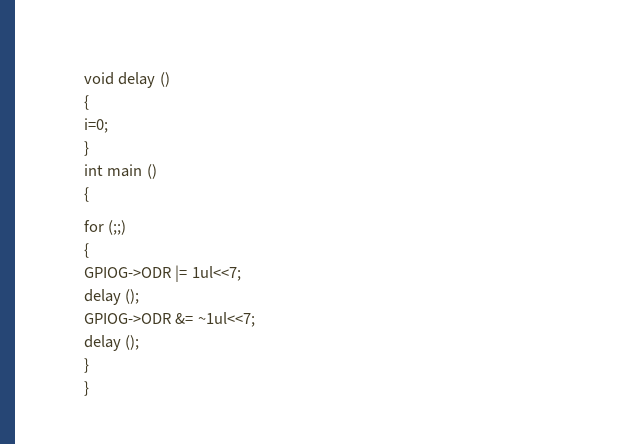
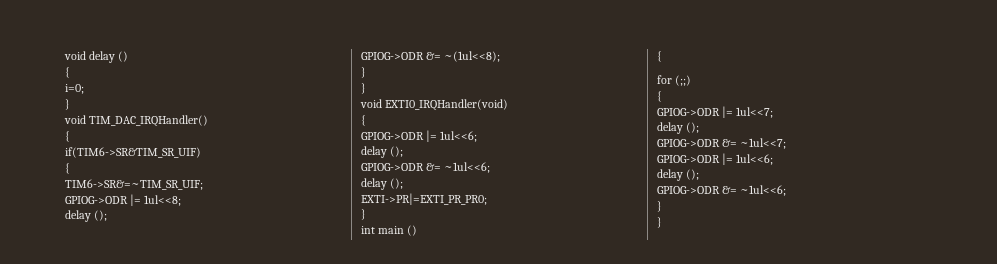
(89, 148) none -> [64,115,209,127] [65,131,70,142] [65,147,201,158] [65,163,70,174] [65,179,203,190] [65,194,182,206] [65,210,108,222] [361,51,501,62] [361,67,366,78] [361,83,366,94] [360,99,509,111] [361,115,366,126] [361,130,478,142] [361,146,404,158] [361,162,491,173] [361,178,404,190] [361,193,487,205] [361,209,366,220] // void TIM_DAC_IRQHandler() // { // if(TIM6->SR&TIM_SR_UIF) // { // TIM6->SR&=~TIM_SR_UIF; // GPIOG->ODR |= 1ul<<8; // delay (); // GPIOG->ODR &= ~(1ul<<8); // } // } // void EXTI0_IRQHandler(void) // { // GPIOG->ODR |= 1ul<<6; // delay (); // GPIOG->ODR &= ~1ul<<6; // delay (); // EXTI->PR|=EXTI_PR_PR0; // }
[84,335,140,351] // delay (); -> [657,153,774,165] [657,169,700,181] [657,185,787,196] // GPIOG->ODR |= 1ul<<6; // delay (); // GPIOG->ODR &= ~1ul<<6;

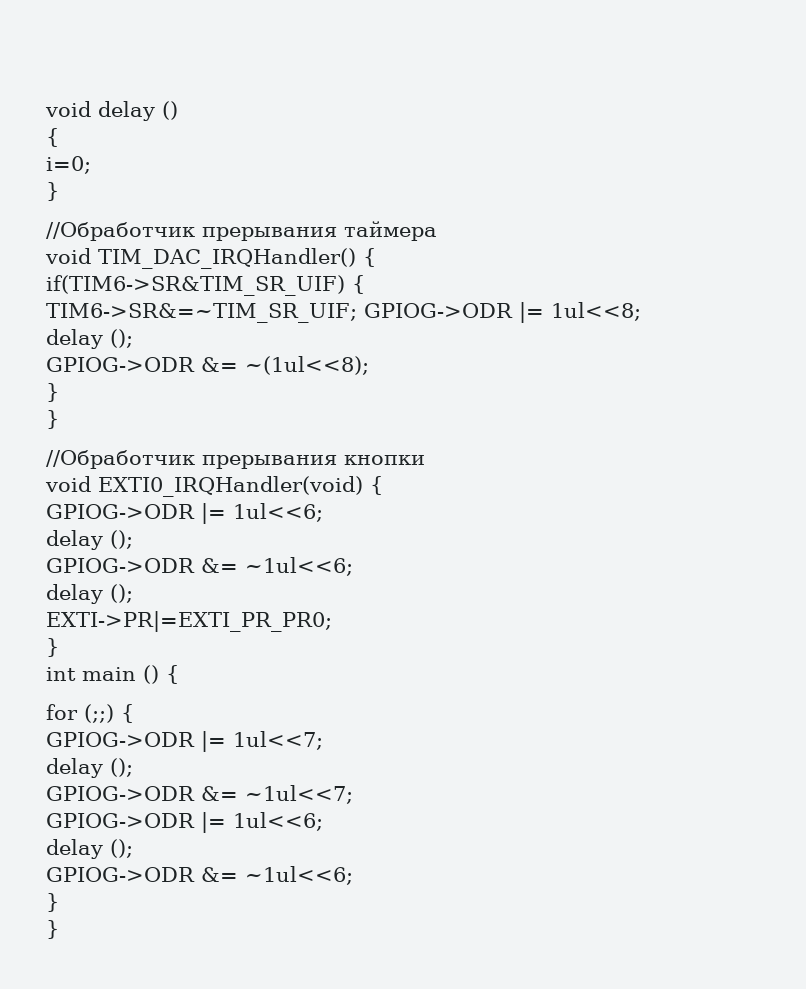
(70, 104) none -> [46,221,437,241] // //Обработчик прерывания таймера
(209, 121) // -> (356, 258) none
(201, 152) // -> (345, 285) none
(203, 184) // -> (357, 313) none
(366, 88) none -> [46,450,425,469] // //Обработчик прерывания кнопки
(509, 105) // -> (363, 486) none
(418, 230) // -> (159, 674) none
(692, 80) // -> (114, 713) none

